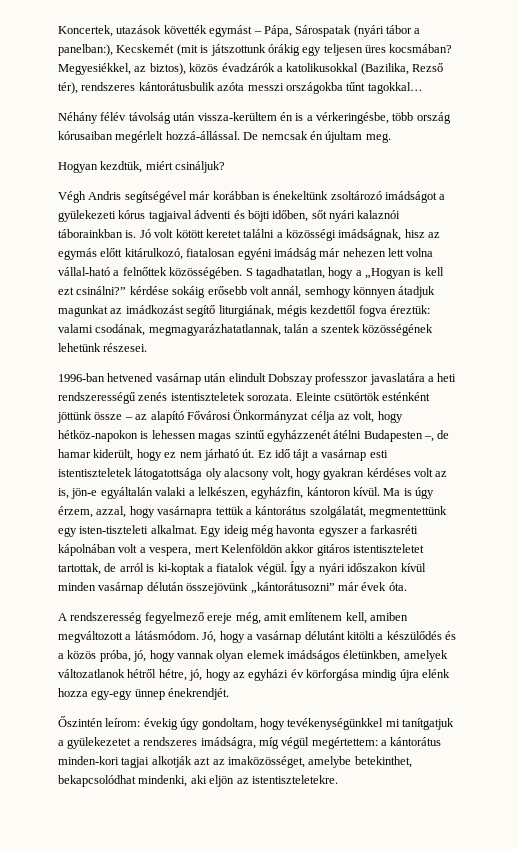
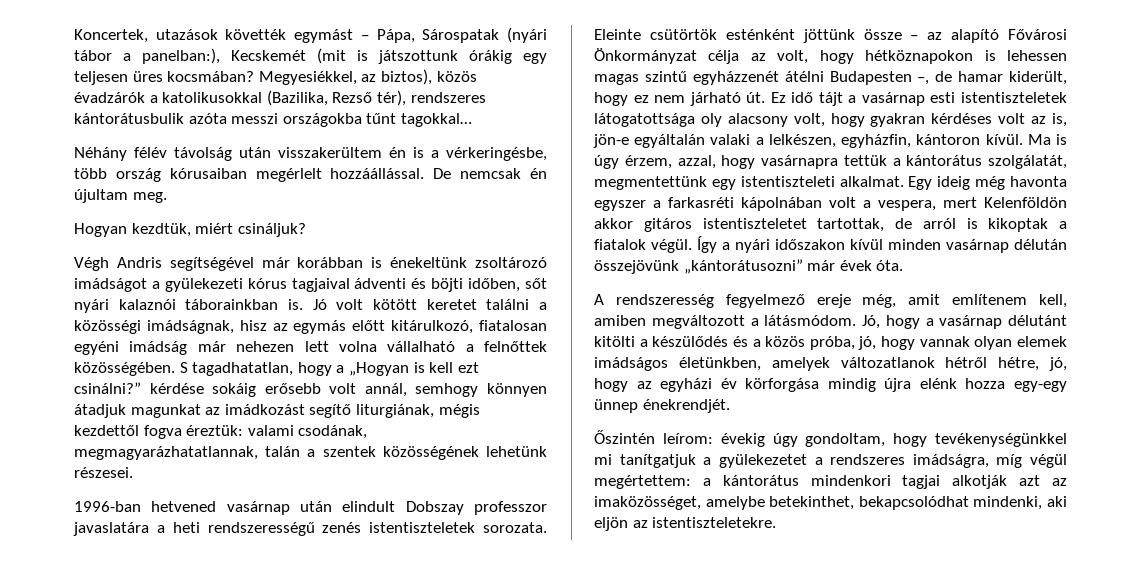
[197,112,277,121] vissza-kerültem -> [278,147,382,158] visszakerültem
[165,131,240,140] hozzá-állással. -> [330,168,425,179] hozzáállással.
[58,267,110,276] vállal-ható -> [387,341,456,352] vállalható
[58,430,138,442] hétköz-napokon -> [865,50,974,64] hétköznapokon
[79,525,149,534] isten-tiszteleti -> [740,176,835,187] istentiszteleti
[157,563,205,575] ki-koptak -> [988,218,1049,232] kikoptak
[58,756,119,765] minden-kori -> [810,475,891,486] mindenkori

